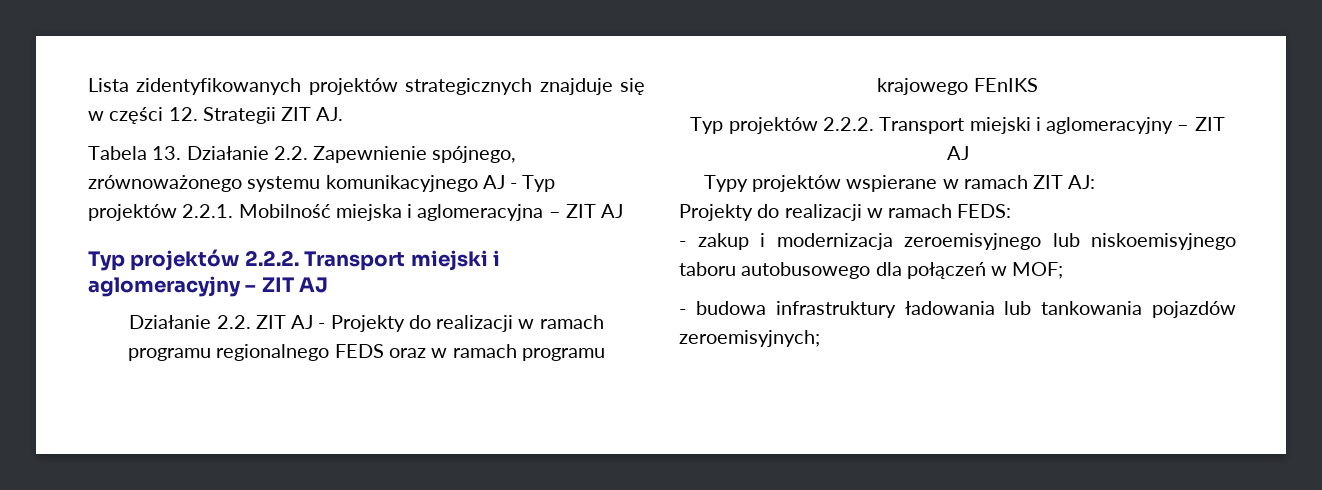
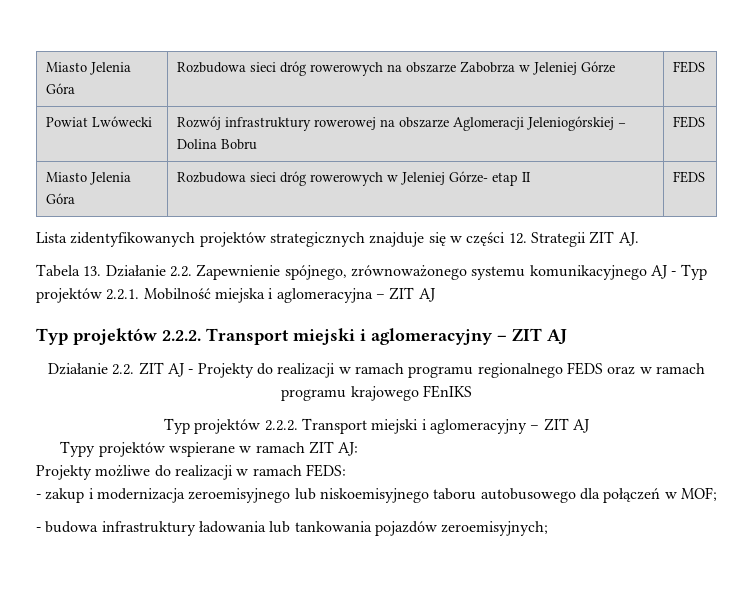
(88, 85) none -> [45,62,131,75] [45,83,75,94] [176,61,615,76] [672,61,705,73] [45,116,152,127] [176,116,626,131] [176,139,257,150] [672,116,705,128] [45,172,131,185] [45,193,75,204] [176,171,531,186] [672,171,705,183] Miasto Jelenia Góra | Rozbudowa sieci dróg rowerowych na obszarze Zabobrza w Jeleniej Górze | FEDS // Powiat Lwówecki | Rozwój infrastruktury rowerowej na obszarze Aglomeracji Jeleniogórskiej – Dolina Bobru | FEDS // Miasto Jelenia Góra | Rozbudowa sieci dróg rowerowych w Jeleniej Górze- etap II | FEDS //
(753, 212) none -> [95,465,151,477] możliwe

